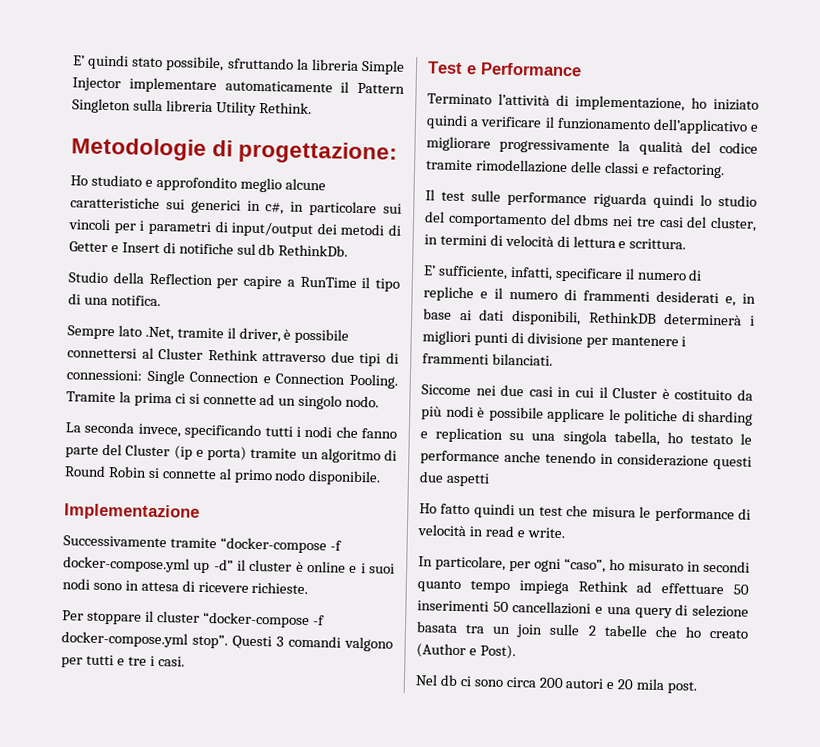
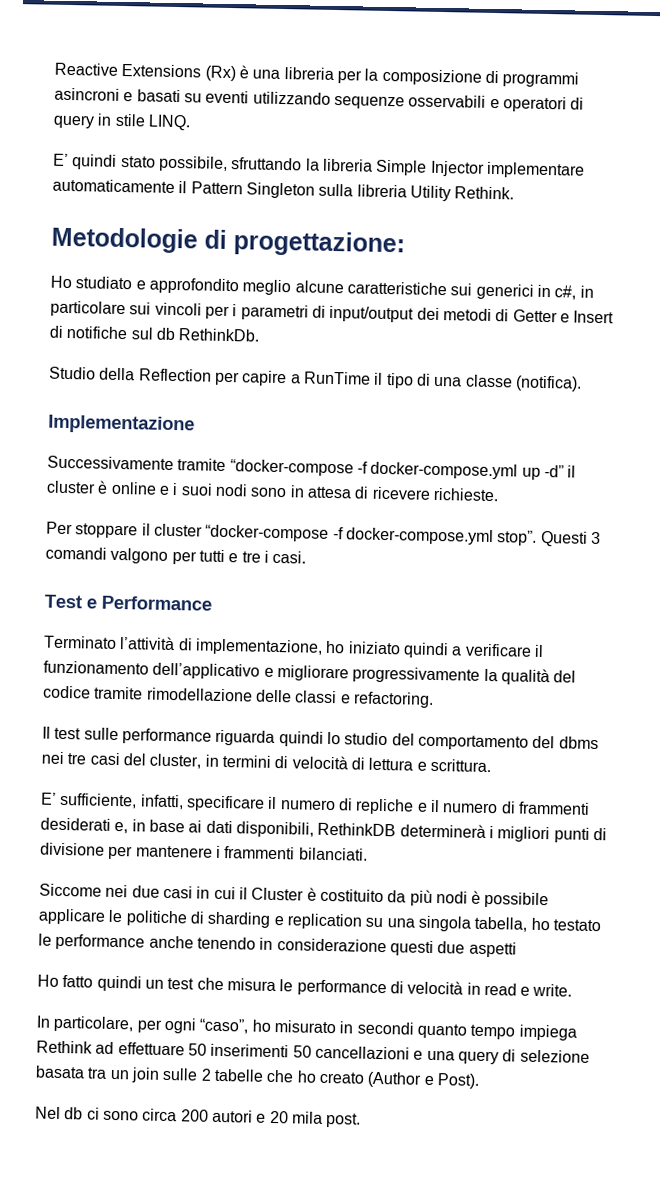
(73, 60) none -> [54,62,580,88] [54,87,585,113] [53,113,191,131] Reactive Extensions (Rx) è una libreria per la composizione di programmi asincroni e basati su eventi utilizzando sequenze osservabili e operatori di query in stile LINQ. //
[110,295,161,307] [67,325,350,344] [67,347,399,367] [66,369,398,389] [66,391,380,410] [65,421,397,440] [65,443,398,464] [64,465,382,486] notifica. // Sempre lato .Net, tramite il driver, è possibile connettersi al Cluster Rethink attraverso due tipi di connessioni: Single Connection e Connection Pooling. Tramite la prima ci si connette ad un singolo nodo. // La seconda invece, specificando tutti i nodi che fanno parte del Cluster (ip e porta) tramite un algoritmo di Round Robin si connette al primo nodo disponibile. -> [464,374,582,392] classe (notifica).

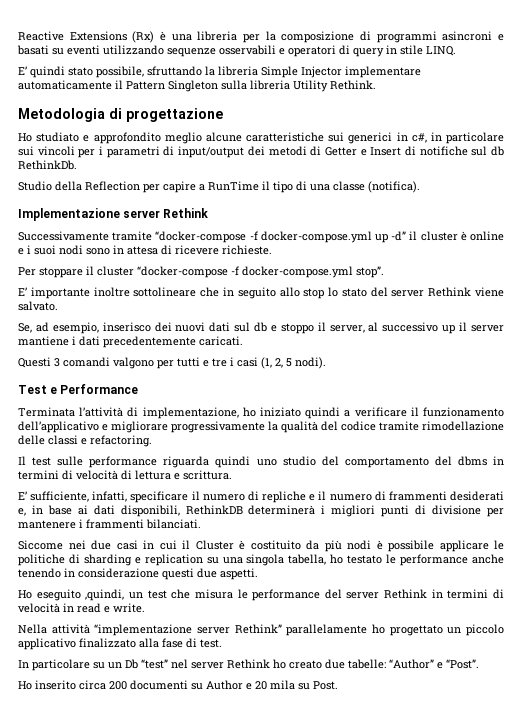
[51,226,405,258] Metodologie di progettazione: -> [18,108,223,122] Metodologia di progettazione
(195, 424) none -> [123,208,209,218] server Rethink
(538, 538) none -> [18,287,504,299] [18,301,58,311] [18,322,504,334] [18,336,243,348] // E’ importante inoltre sottolineare che in seguito allo stop lo stato del server Rethink viene salvato. // Se, ad esempio, inserisco dei nuovi dati sul db e stoppo il server, al successivo up il server mantiene i dati precedentemente caricati. //
[272,550,307,564] casi. -> [237,357,326,369] casi (1, 2, 5 nodi).
[43,635,117,649] Terminato -> [18,407,75,417] Terminata
[326,731,341,745] lo -> [256,459,277,466] uno
[41,751,202,769] nei tre casi del cluster, -> (487, 461) none
[468,941,517,958] [37,974,142,992] aspetti // Ho fatto quindi -> [220,568,258,580] [18,589,125,601] aspetti. // Ho eseguito ,quindi,
(387, 988) none -> [324,589,489,599] del server Rethink in termini
[36,1015,577,1041] [36,1040,590,1065] [35,1065,480,1089] [35,1106,253,1123] In particolare, per ogni “caso”, ho misurato in secondi quanto tempo impiega Rethink ad effettuare 50 inserimenti 50 cancellazioni e una query di selezione basata tra un join sulle 2 tabelle che ho creato (Author e Post). // Nel db ci sono circa 200 autori -> [18,624,505,636] [18,638,222,650] [18,659,479,671] [18,680,243,690] Nella attività “implementazione server Rethink” parallelamente ho progettato un piccolo applicativo finalizzato alla fase di test. // In particolare su un Db “test” nel server Rethink ho creato due tabelle: “Author” e “Post”. // Ho inserito circa 200 documenti su Author
[325,1113,362,1128] post. -> [298,681,338,690] su Post.

